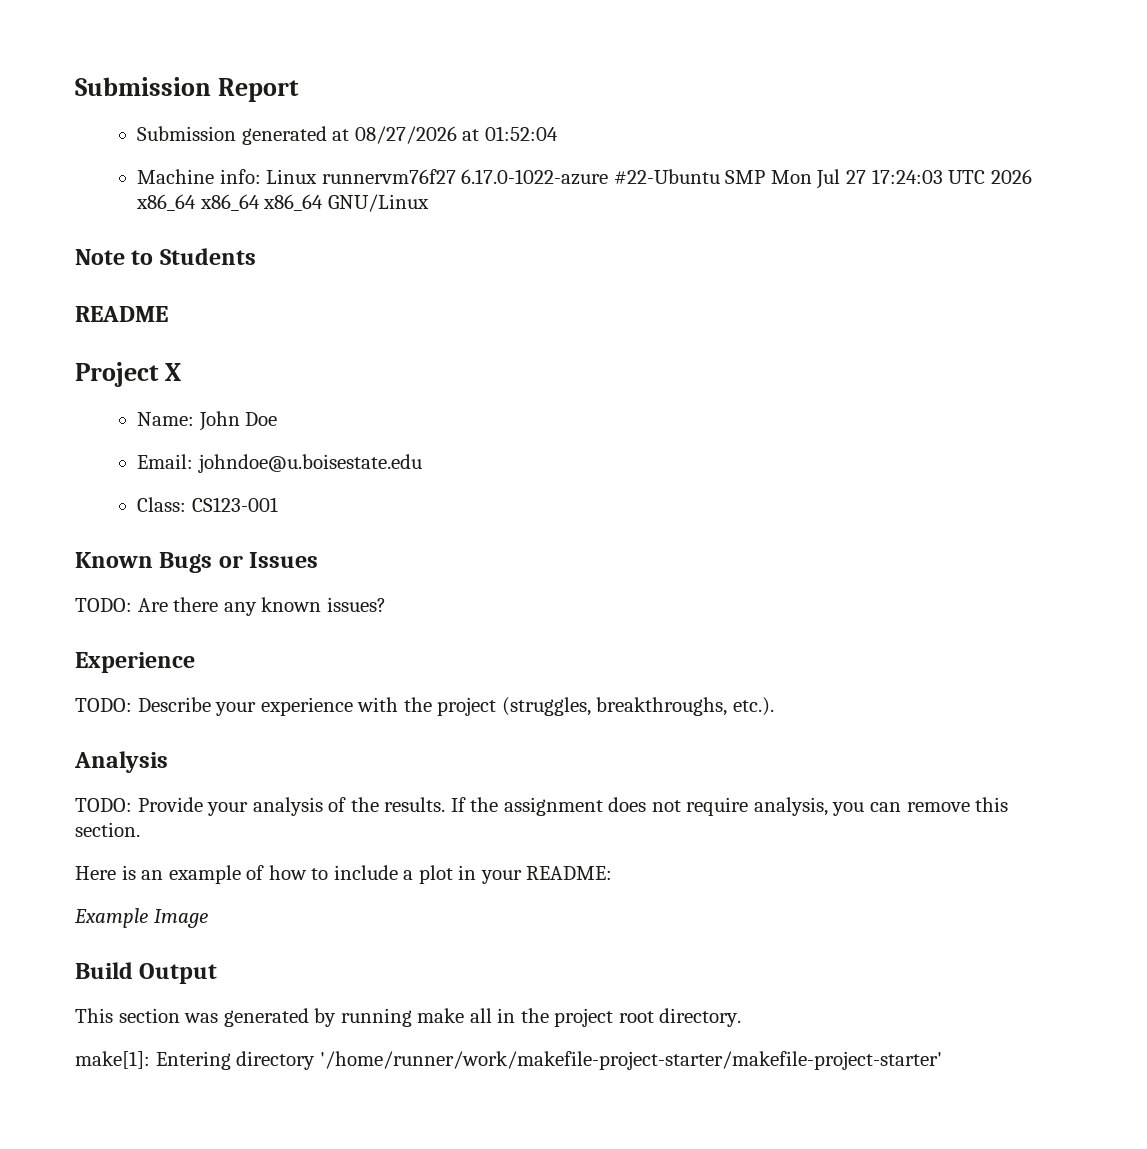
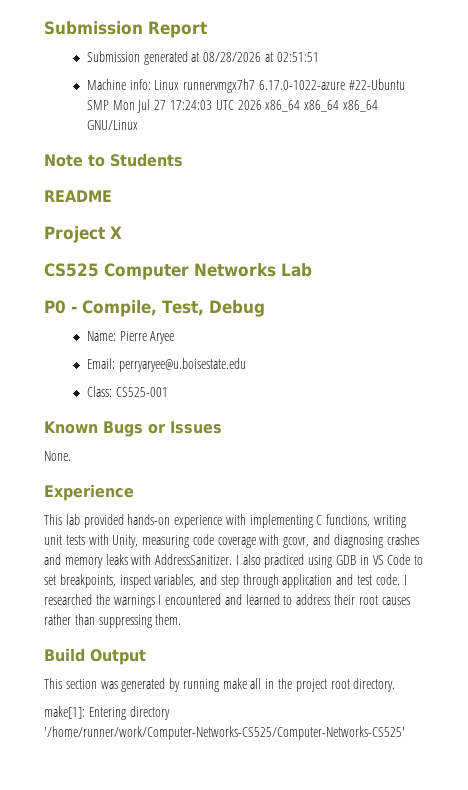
[354,126,558,144] 08/27/2026 at 01:52:04 -> [203,52,319,62] 08/28/2026 at 02:51:51
[321,169,456,184] runnervm76f27 -> [183,79,256,93] runnervmgx7h7
(182, 372) none -> [44,263,312,280] [44,300,265,317] // CS525 Computer Networks Lab // P0 - Compile, Test, Debug
[198,411,278,431] John Doe -> [119,331,175,344] Pierre Aryee
[197,454,422,473] johndoe@u.boisestate.edu -> [118,358,246,372] perryaryee@u.boisestate.edu
[191,497,278,512] CS123-001 -> [115,387,168,397] CS525-001
[75,597,386,616] [75,652,195,673] [75,697,774,716] [74,751,168,773] [75,797,1009,816] [75,822,140,837] [75,865,613,884] [74,908,208,928] TODO: Are there any known issues? // Experience // TODO: Describe your experience with the project (struggles, breakthroughs, etc.). // Analysis // TODO: Provide your analysis of the results. If the assignment does not require analysis, you can remove this section. // Here is an example of how to include a plot in your README: // Example Image -> [44,451,71,461] [44,484,134,501] [44,514,407,528] [44,534,419,548] [44,554,424,568] [44,574,407,588] [44,594,410,608] [44,614,182,628] None. // Experience // This lab provided hands-on experience with implementing C functions, writing unit tests with Unity, measuring code coverage with gcovr, and diagnosing crashes and memory leaks with AddressSanitizer. I also practiced using GDB in VS Code to set breakpoints, inspect variables, and step through application and test code. I researched the warnings I encountered and learned to address their root causes rather than suppressing them.
[319,1051,942,1070] '/home/runner/work/makefile-project-starter/makefile-project-starter' -> [44,726,405,740] '/home/runner/work/Computer-Networks-CS525/Computer-Networks-CS525'

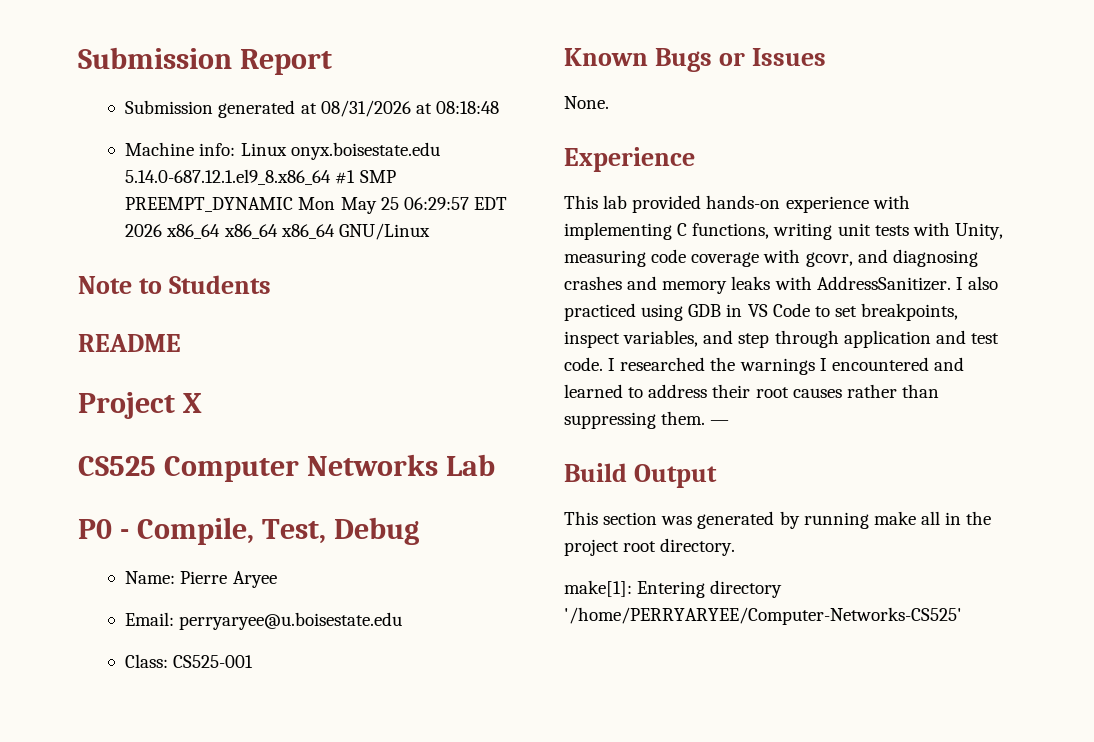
[203,52,319,62] 08/28/2026 at 02:51:51 -> [320,100,500,117] 08/31/2026 at 08:18:48
[183,79,405,93] [86,99,234,113] runnervmgx7h7 6.17.0-1022-azure #22-Ubuntu SMP Mon Jul 27 17:24:03 UTC -> [290,142,440,160] [125,169,396,185] [125,197,508,214] onyx.boisestate.edu 5.14.0-687.12.1.el9_8.x86_64 #1 SMP PREEMPT_DYNAMIC Mon May 25 06:29:57 EDT
(182, 619) none -> [710,420,730,425] —
[44,726,405,740] '/home/runner/work/Computer-Networks-CS525/Computer-Networks-CS525' -> [564,607,962,625] '/home/PERRYARYEE/Computer-Networks-CS525'

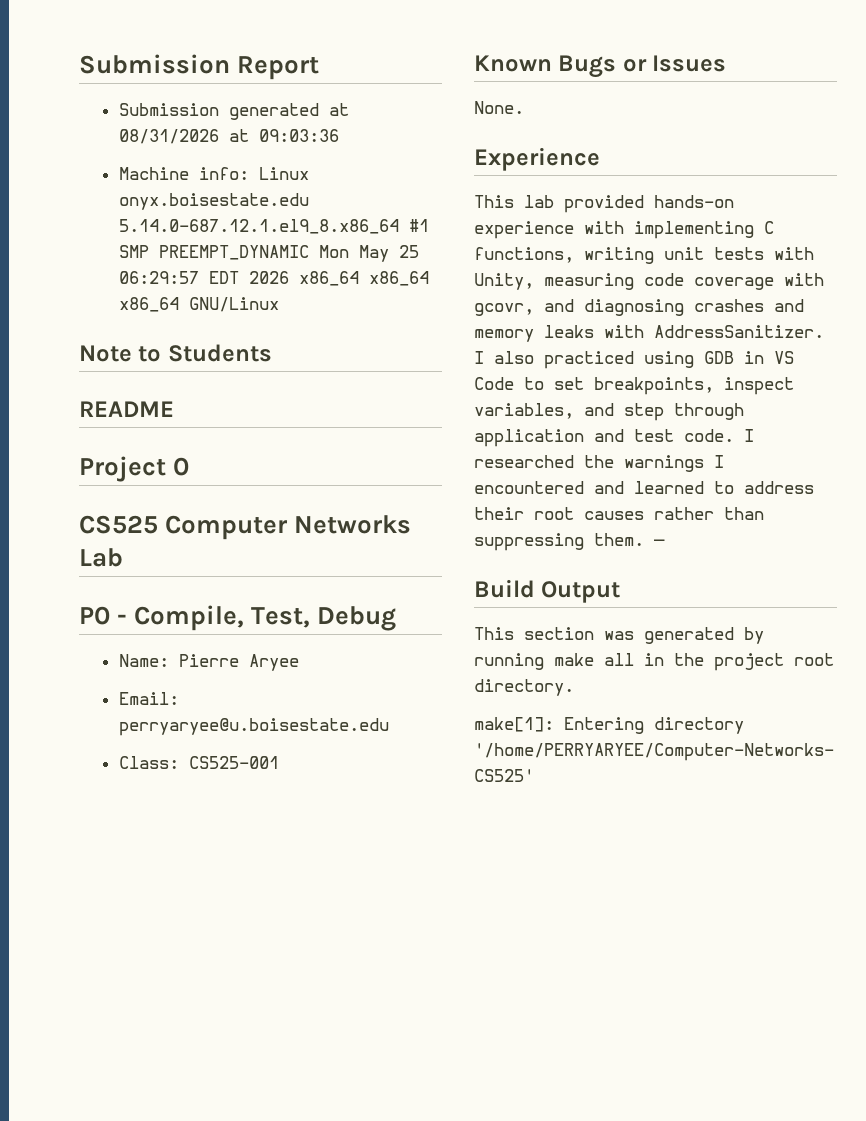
[436,101,500,114] 08:18:48 -> [258,129,339,142] 09:03:36
[182,393,202,413] X -> [173,457,190,476] 0

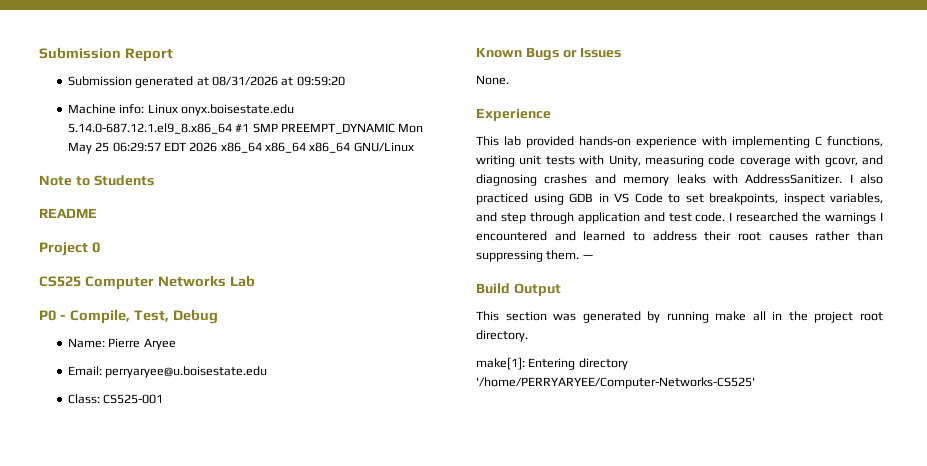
[258,129,339,142] 09:03:36 -> [296,76,345,86] 09:59:20

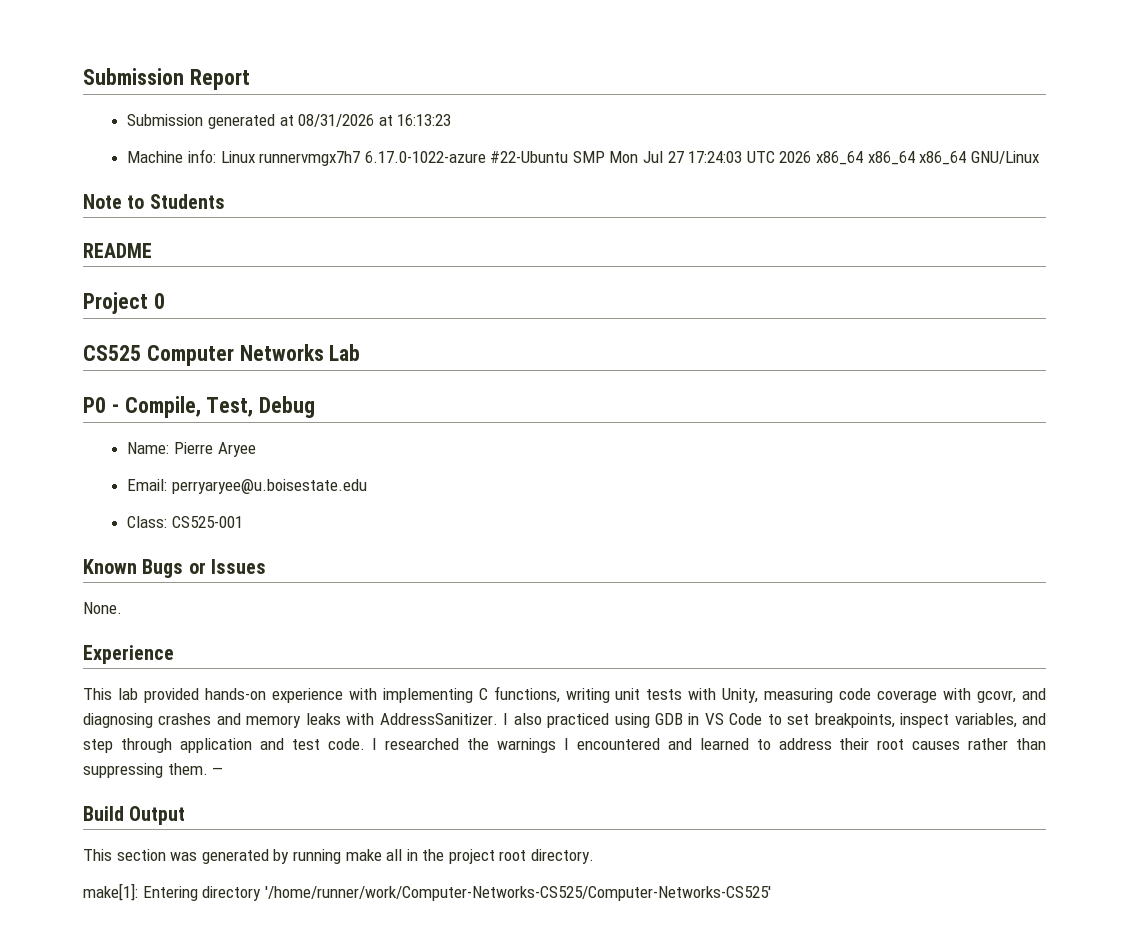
[296,76,345,86] 09:59:20 -> [397,114,452,126] 16:13:23
[180,104,294,116] [67,123,424,134] [67,142,186,154] onyx.boisestate.edu 5.14.0-687.12.1.el9_8.x86_64 #1 SMP PREEMPT_DYNAMIC Mon May 25 06:29:57 EDT -> [259,151,775,166] runnervmgx7h7 6.17.0-1022-azure #22-Ubuntu SMP Mon Jul 27 17:24:03 UTC
[476,377,755,389] '/home/PERRYARYEE/Computer-Networks-CS525' -> [264,886,771,901] '/home/runner/work/Computer-Networks-CS525/Computer-Networks-CS525'

